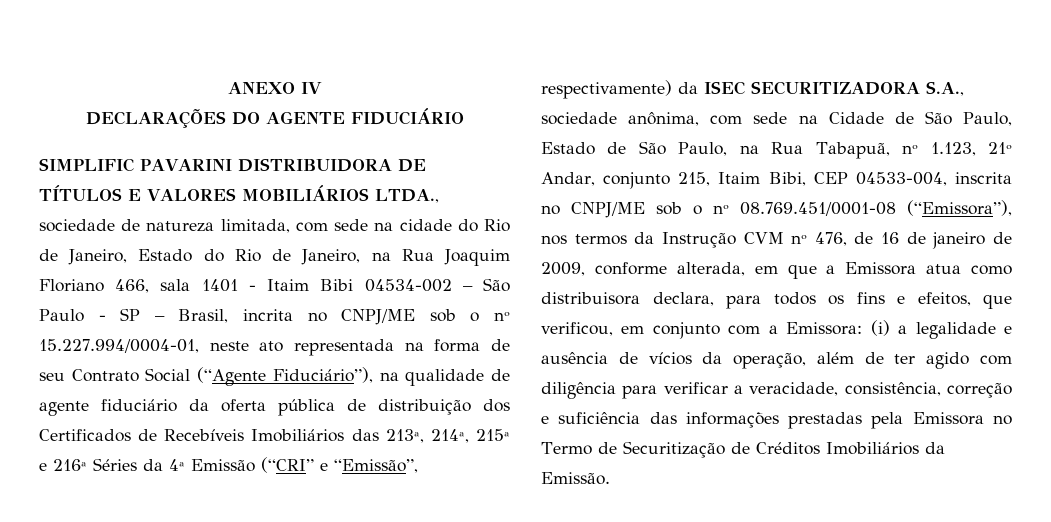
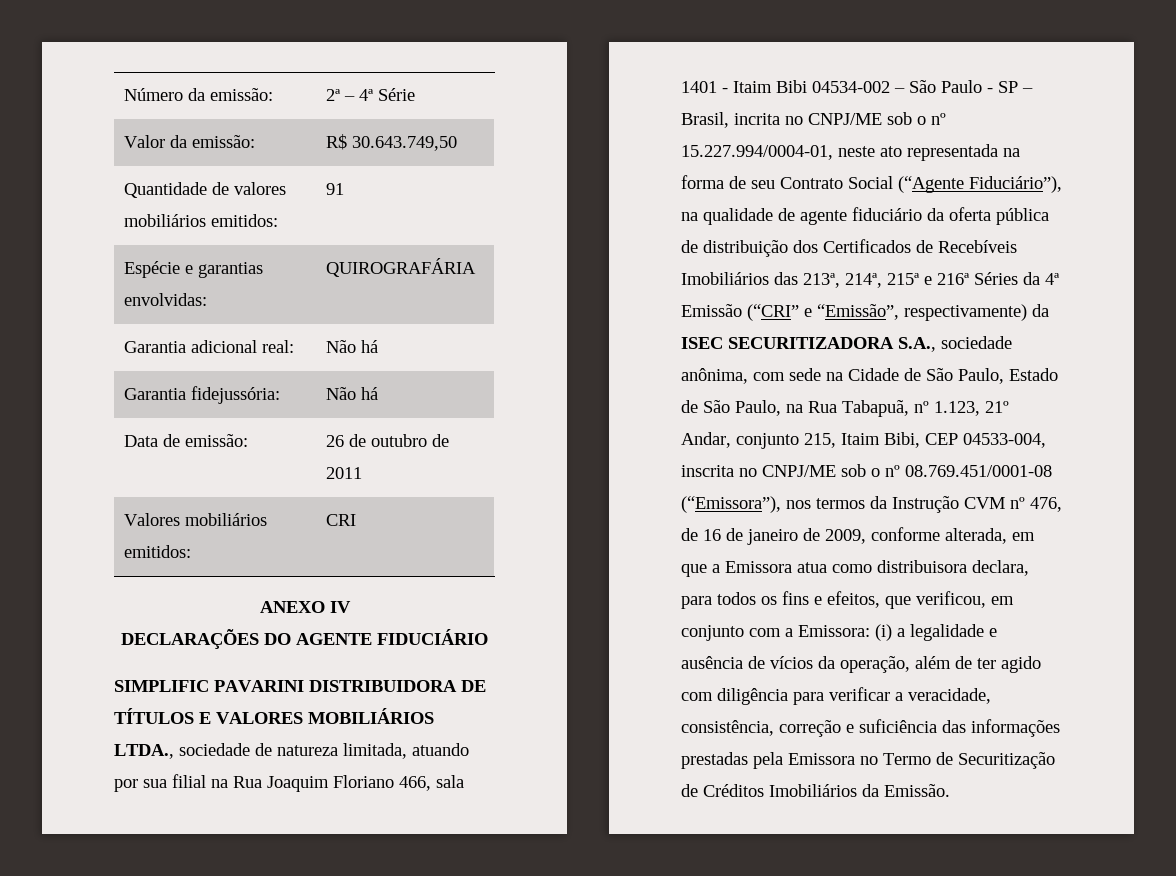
(228, 88) none -> [123,88,273,101] [325,88,415,101] [123,135,255,148] [325,134,457,151] [123,182,286,198] [123,214,278,227] [325,183,344,195] [123,261,263,278] [123,293,207,306] [325,258,476,277] [123,340,294,353] [325,340,378,353] [123,386,280,404] [325,387,378,400] [123,434,248,447] [325,434,449,447] [325,467,362,479] [123,513,267,526] [123,545,191,558] [325,514,356,526] Número da emissão: | 2ª – 4ª Série // Valor da emissão: | R$ 30.643.749,50 // Quantidade de valores mobiliários emitidos: | 91 // Espécie e garantias envolvidas: | QUIROGRAFÁRIA // Garantia adicional real: | Não há // Garantia fidejussória: | Não há // Data de emissão: | 26 de outubro de 2011 // Valores mobiliários emitidos: | CRI //
[295,219,511,232] [39,249,361,265] com sede na cidade do Rio de Janeiro, Estado do Rio de Janeiro, -> [412,743,469,756] [114,774,206,792] atuando por sua filial

